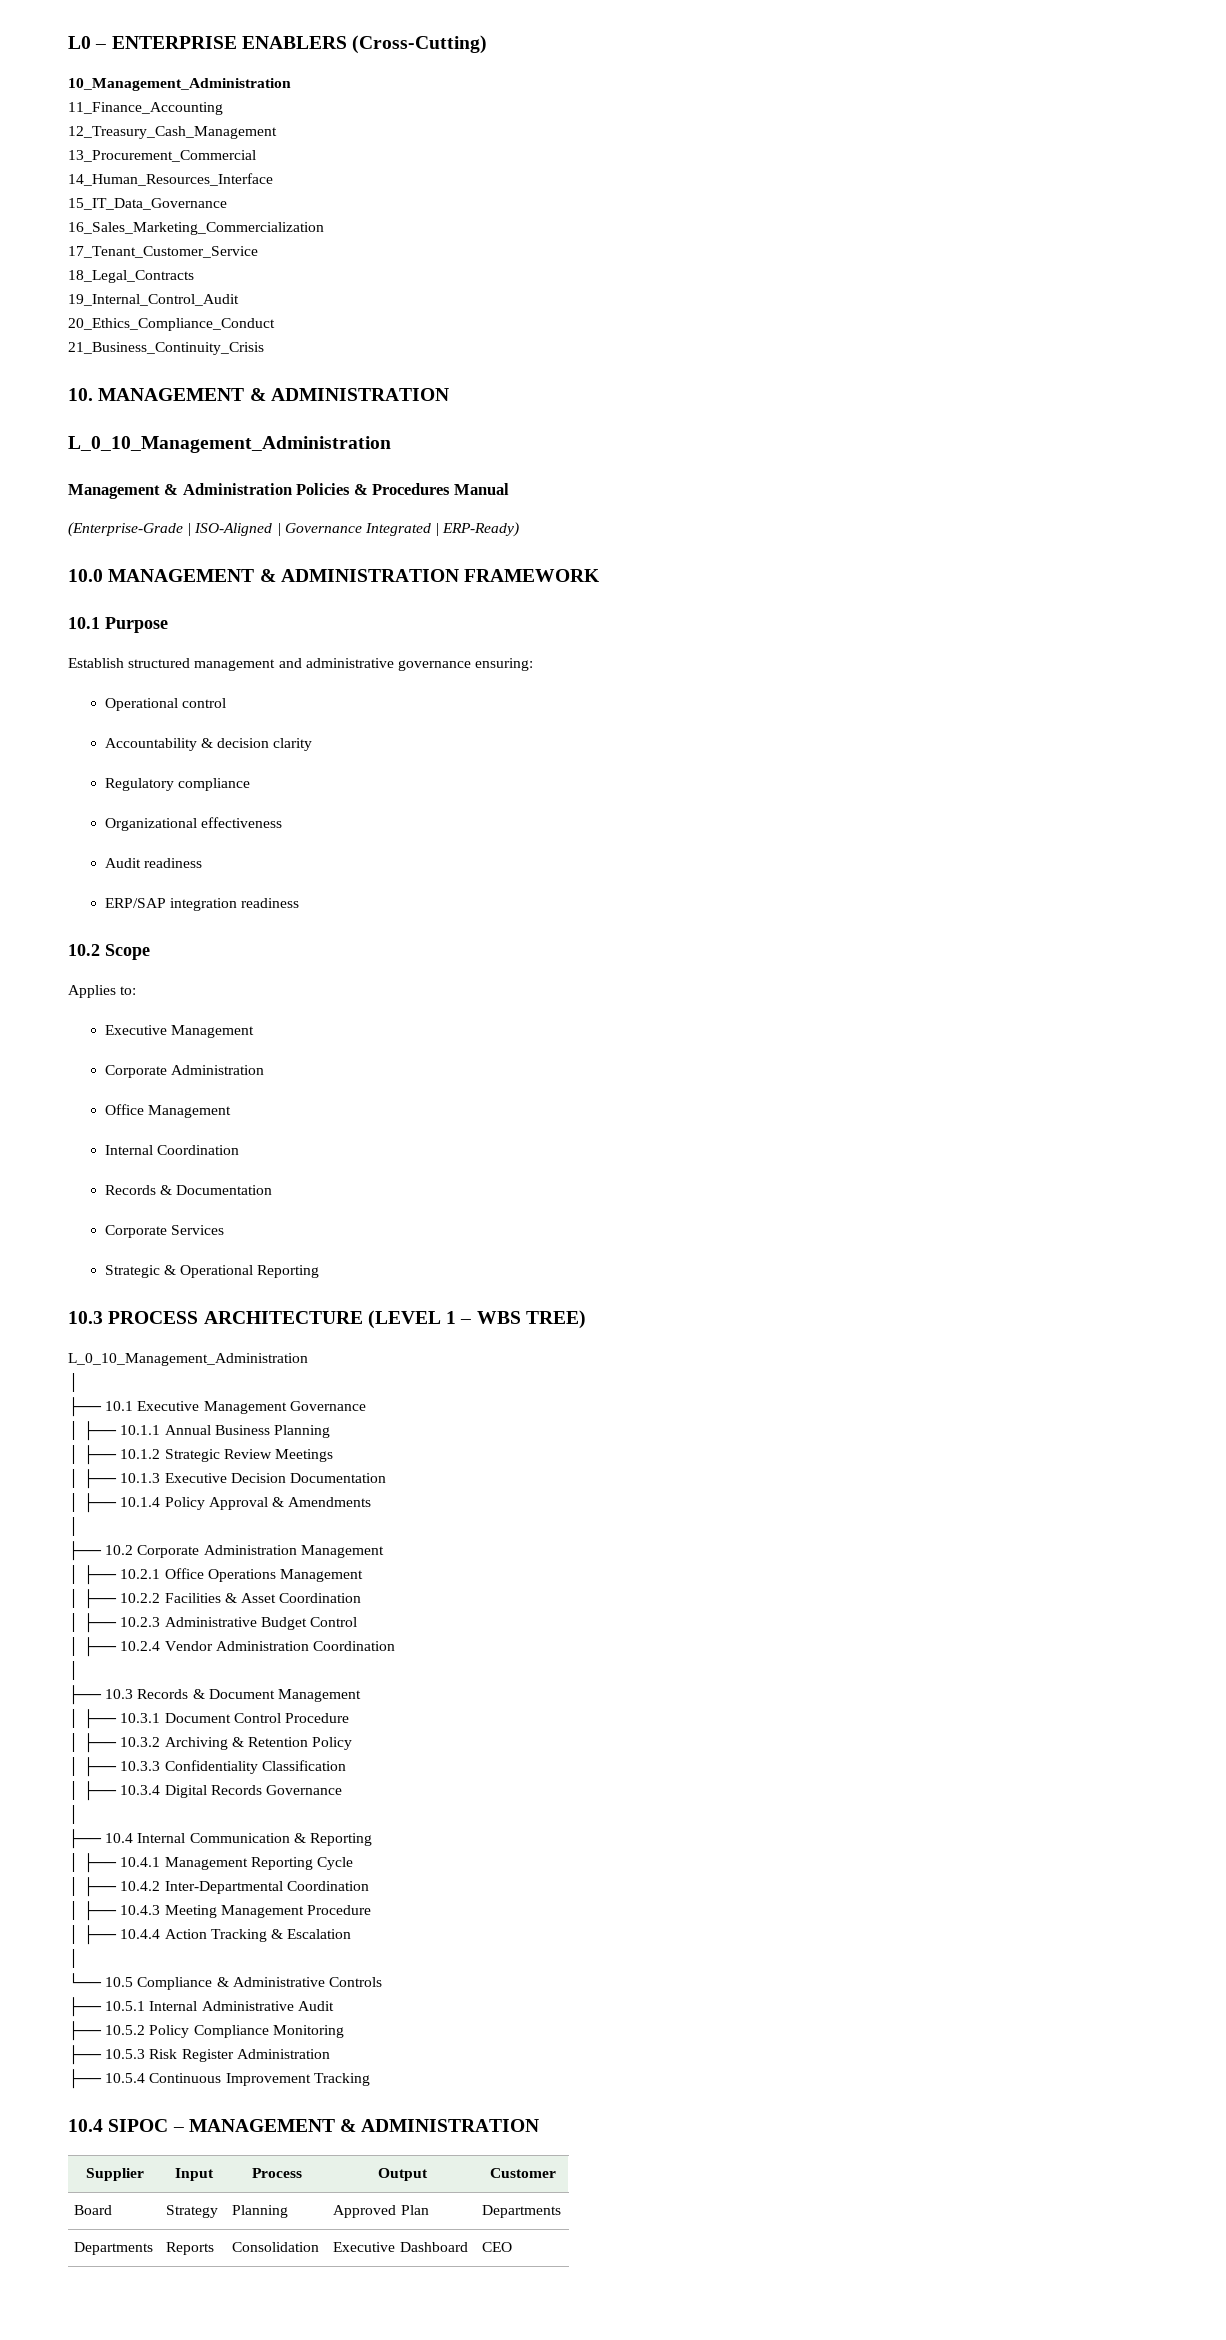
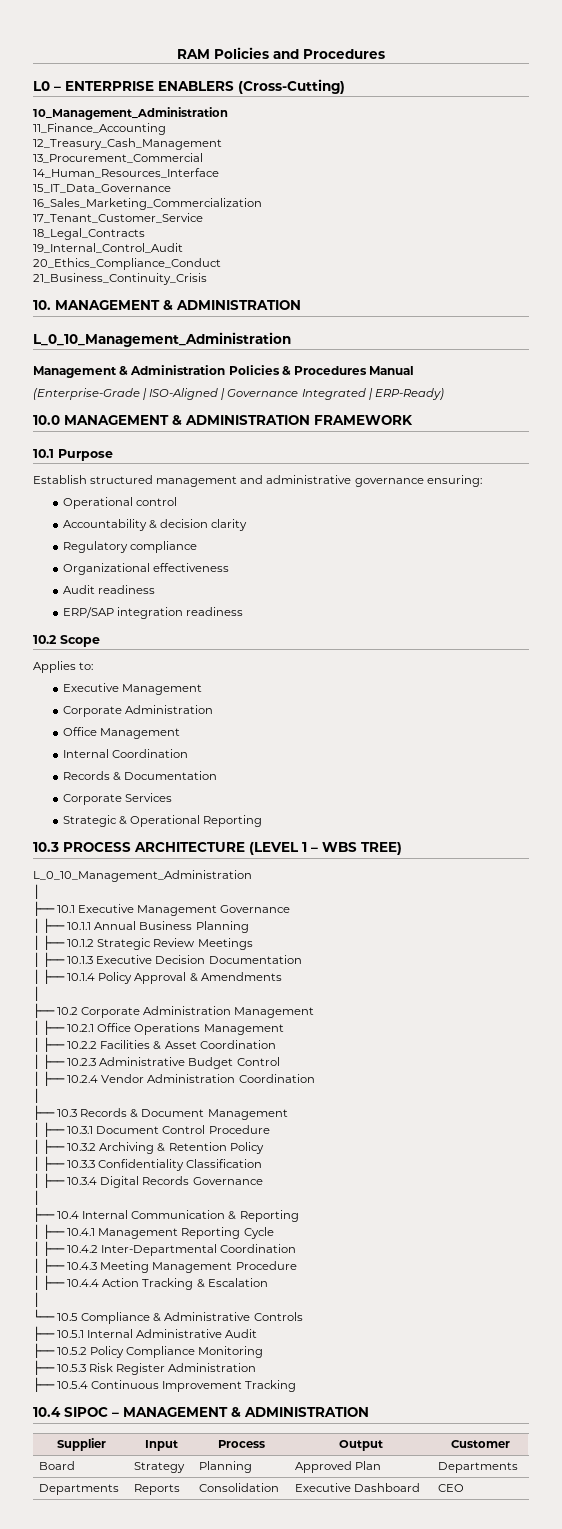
(68, 42) none -> [177,47,385,59] RAM Policies and Procedures //

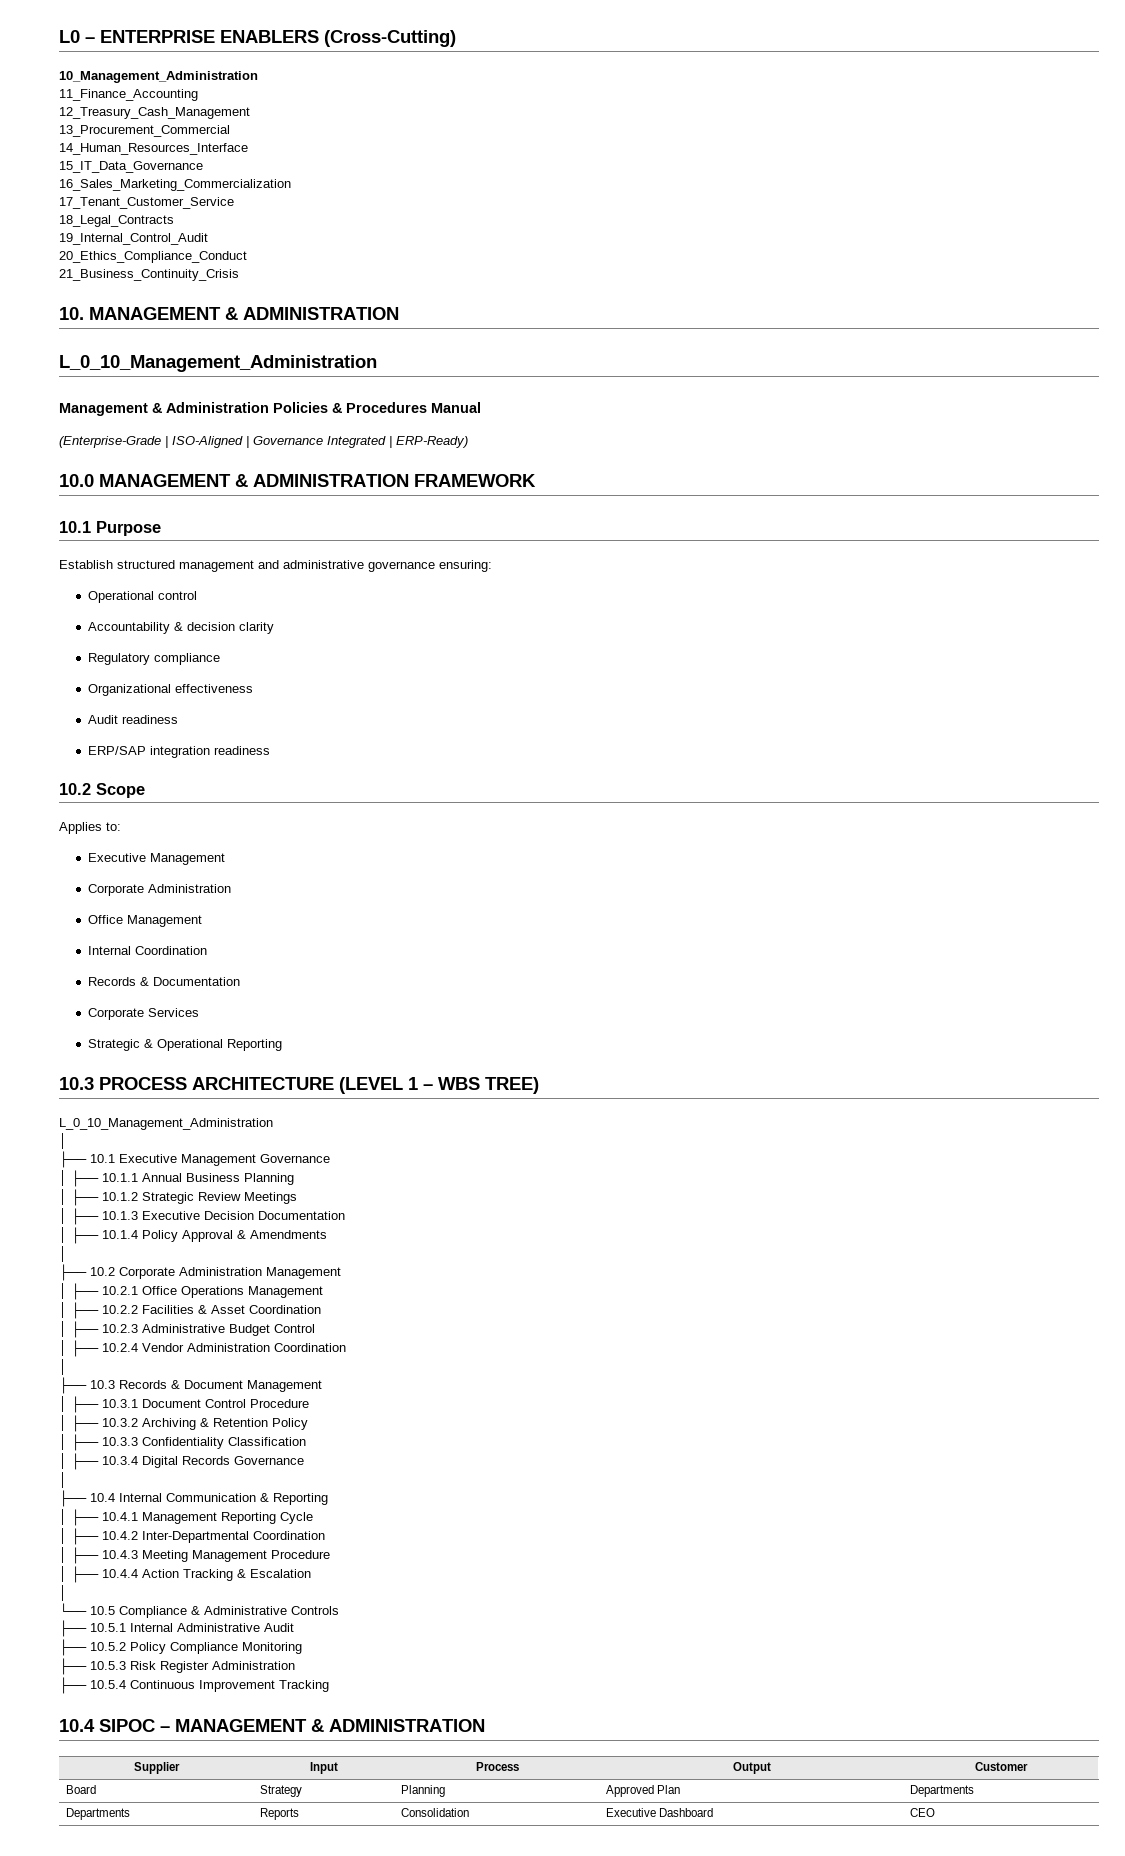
[177,47,385,59] RAM Policies and Procedures // -> (59, 36) none

